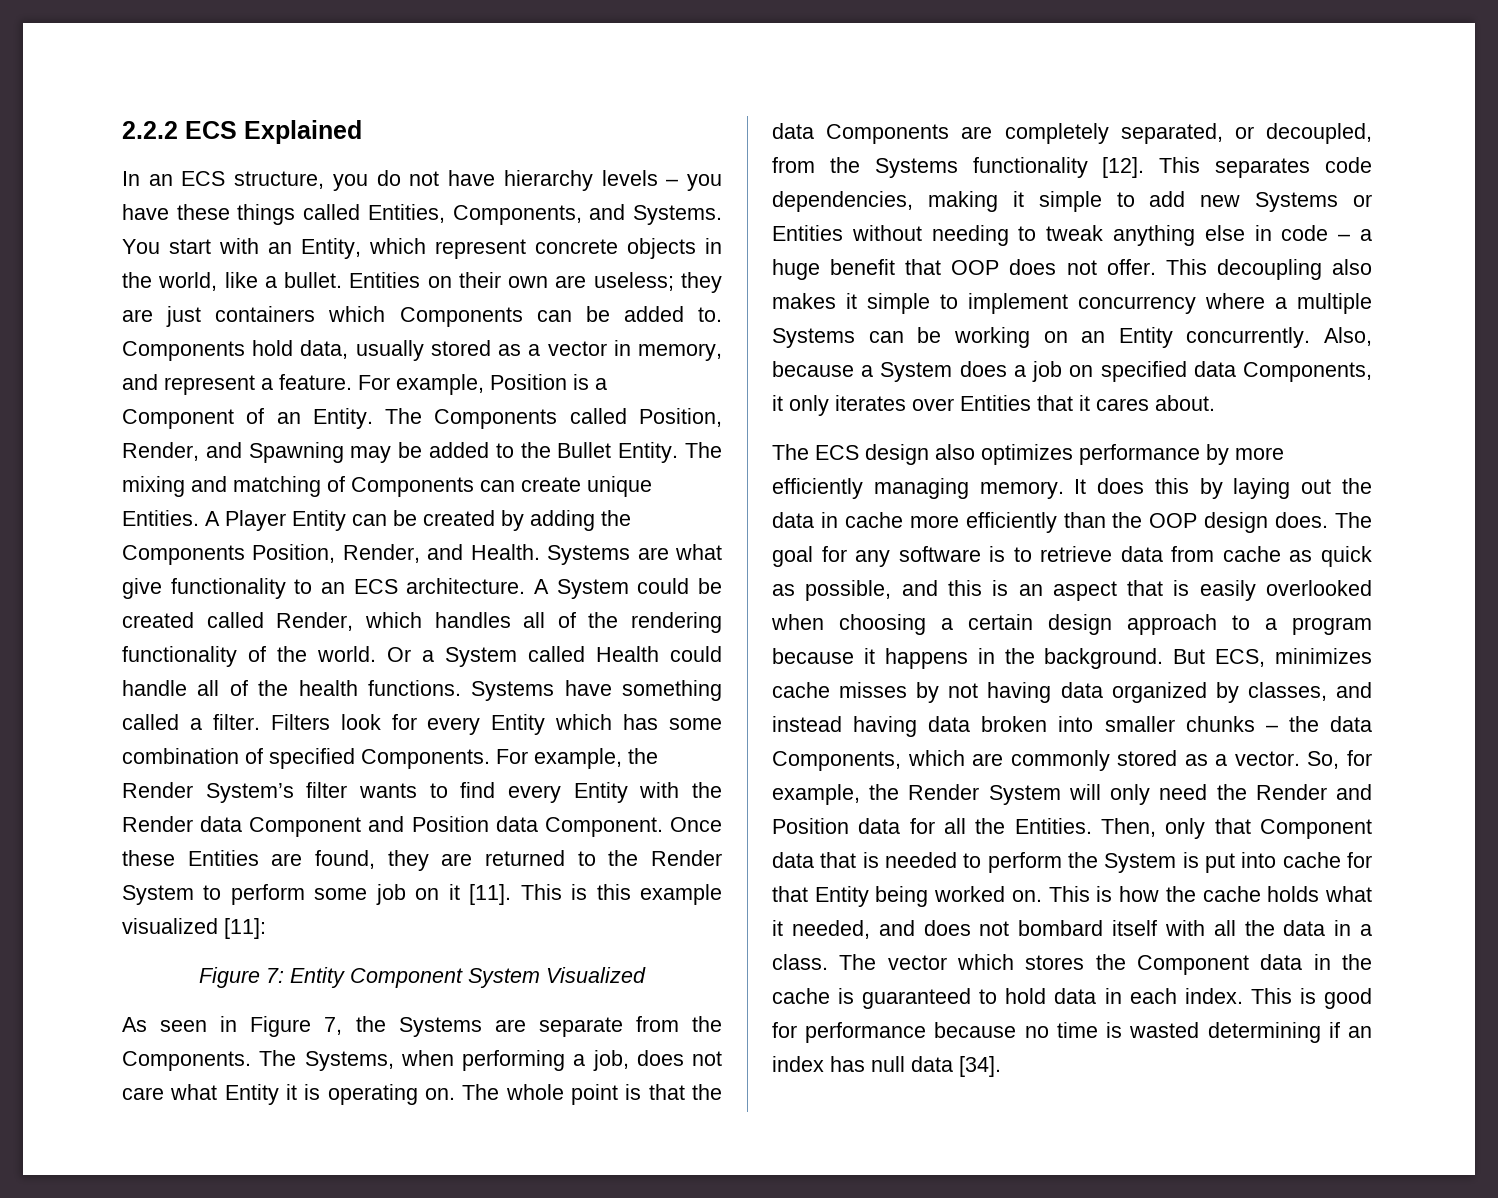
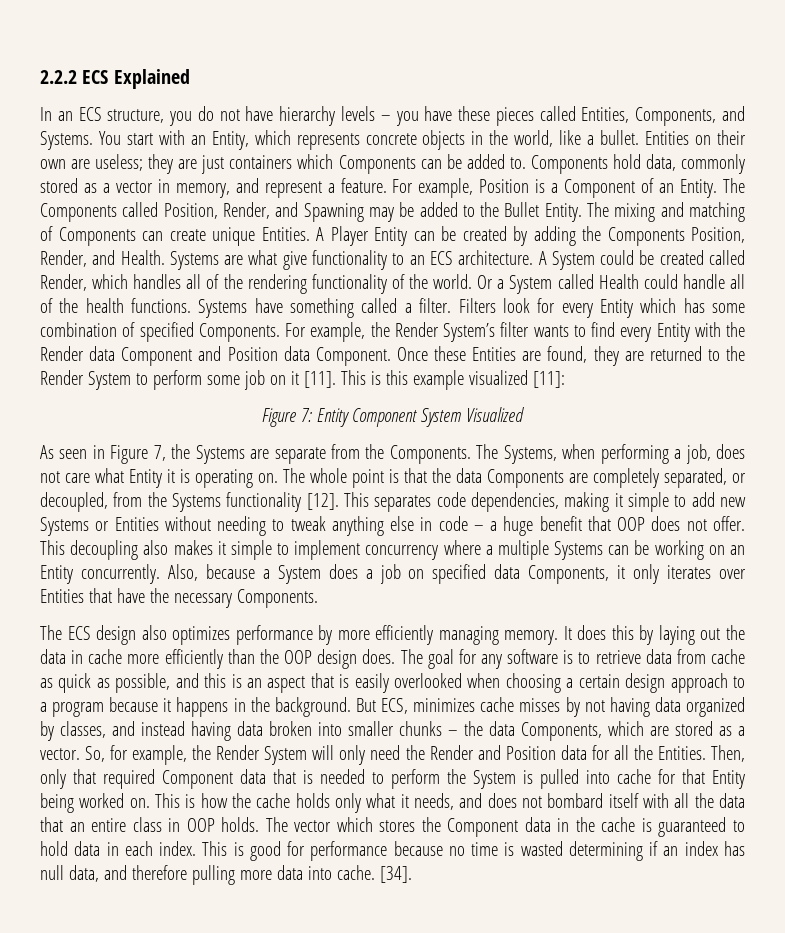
[237,204,296,225] things -> [495,107,534,126] pieces
[435,239,526,259] represent -> [296,133,360,150] represents
[355,340,424,361] usually -> [681,154,745,174] commonly
[1079,395,1215,411] it cares about. -> [116,588,318,608] have the necessary Components.
[1010,750,1110,771] commonly -> (669, 731) none
(1251, 826) none -> [103,769,155,789] required
[1205,853,1235,873] put -> [540,769,579,789] pulled
(1320, 894) none -> [335,793,362,813] only
[791,920,870,939] needed, -> [414,793,454,810] needs,
[1334,920,1372,936] [772,954,828,970] in a class. -> [40,817,260,832] that an entire class in OOP holds.
[911,1056,953,1072] data -> [68,865,375,885] data, and therefore pulling more data into cache.

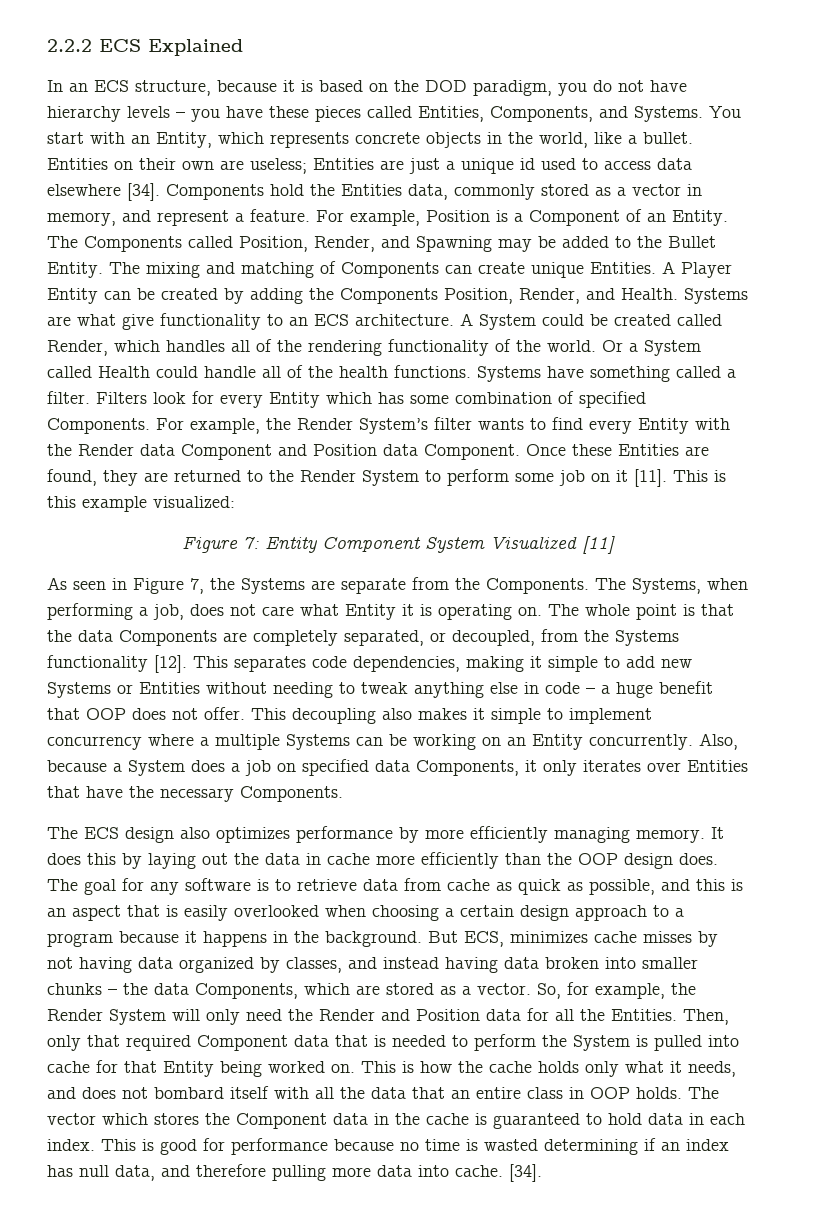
(165, 116) none -> [217,80,552,96] because it is based on the DOD paradigm,
[148,154,174,174] they -> [313,158,374,170] Entities
[229,154,641,174] containers which Components can be added to. Components hold -> [446,158,692,174] [47,183,402,201] a unique id used to access data elsewhere [34]. Components hold the Entities
[468,370,565,388] visualized [11]: -> [153,496,235,508] visualized:
(524, 414) none -> [581,535,615,554] [11]

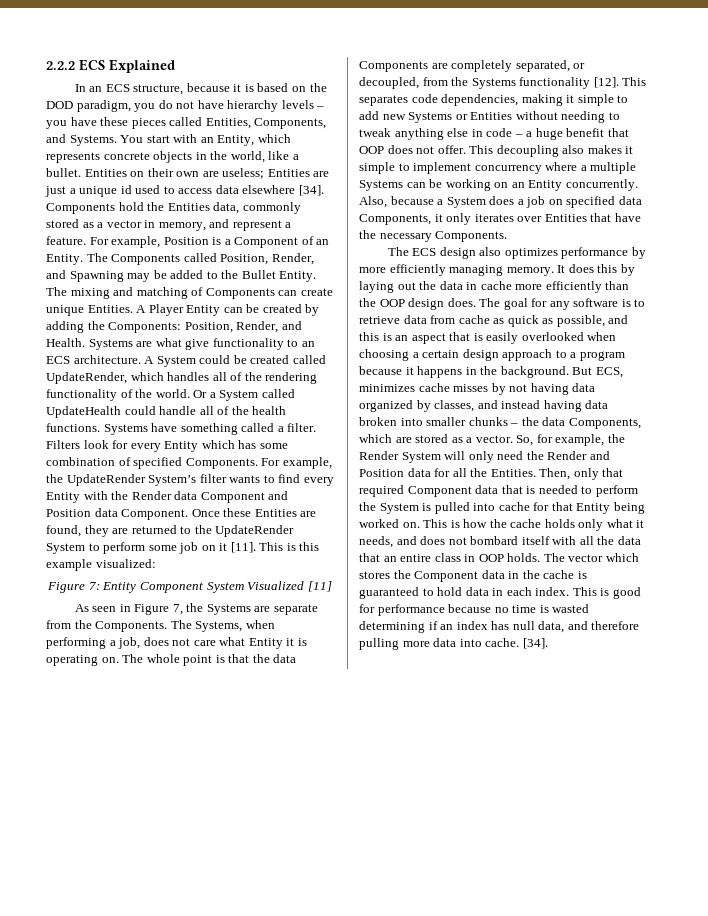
[340,288,438,304] Components -> [108,322,182,333] Components:
[47,340,108,356] Render, -> [46,372,127,384] UpdateRender,
[98,366,150,378] Health -> [46,406,121,418] UpdateHealth
[297,418,353,430] Render -> [66,474,146,486] UpdateRender
[300,470,356,482] Render -> [215,525,295,537] UpdateRender

